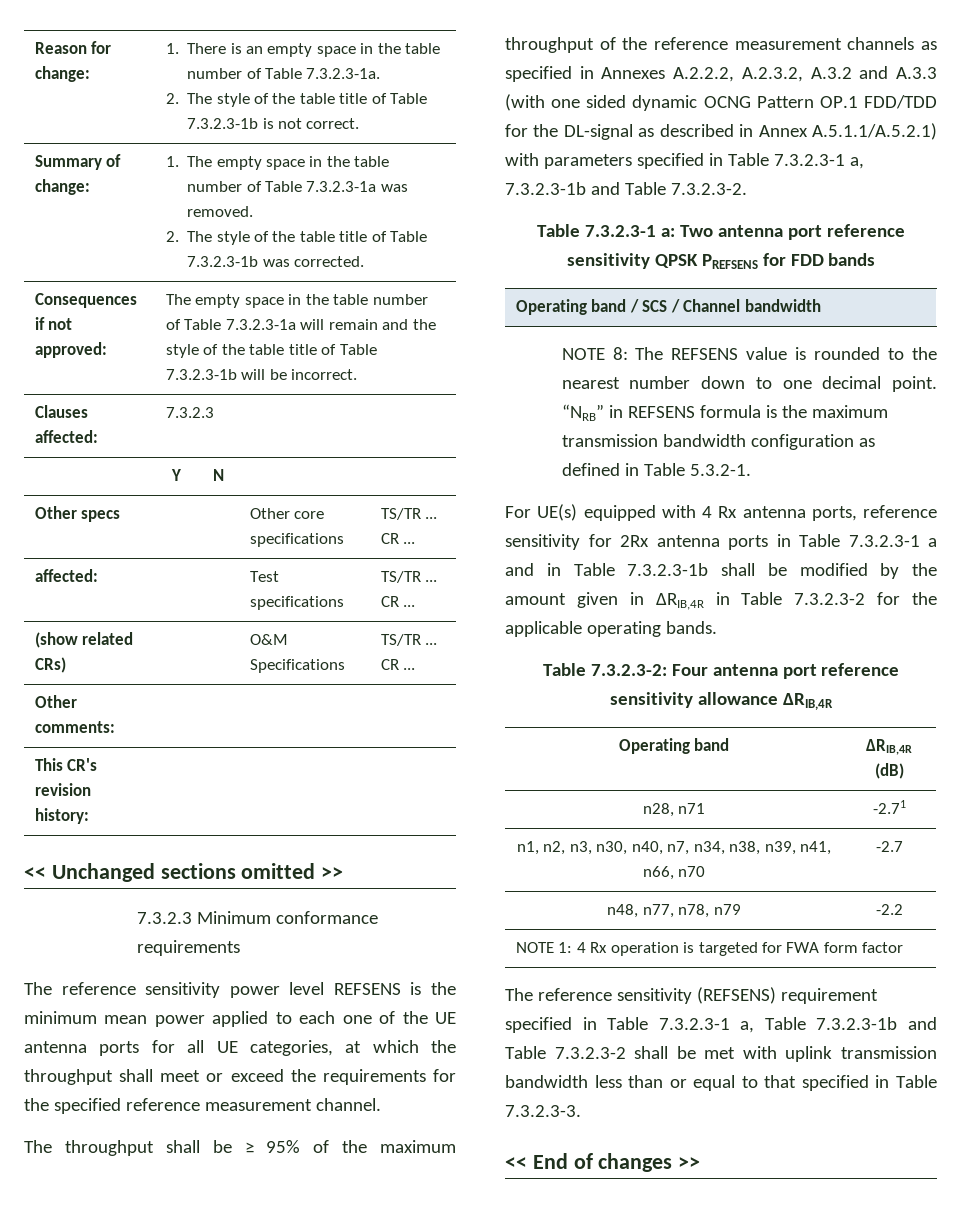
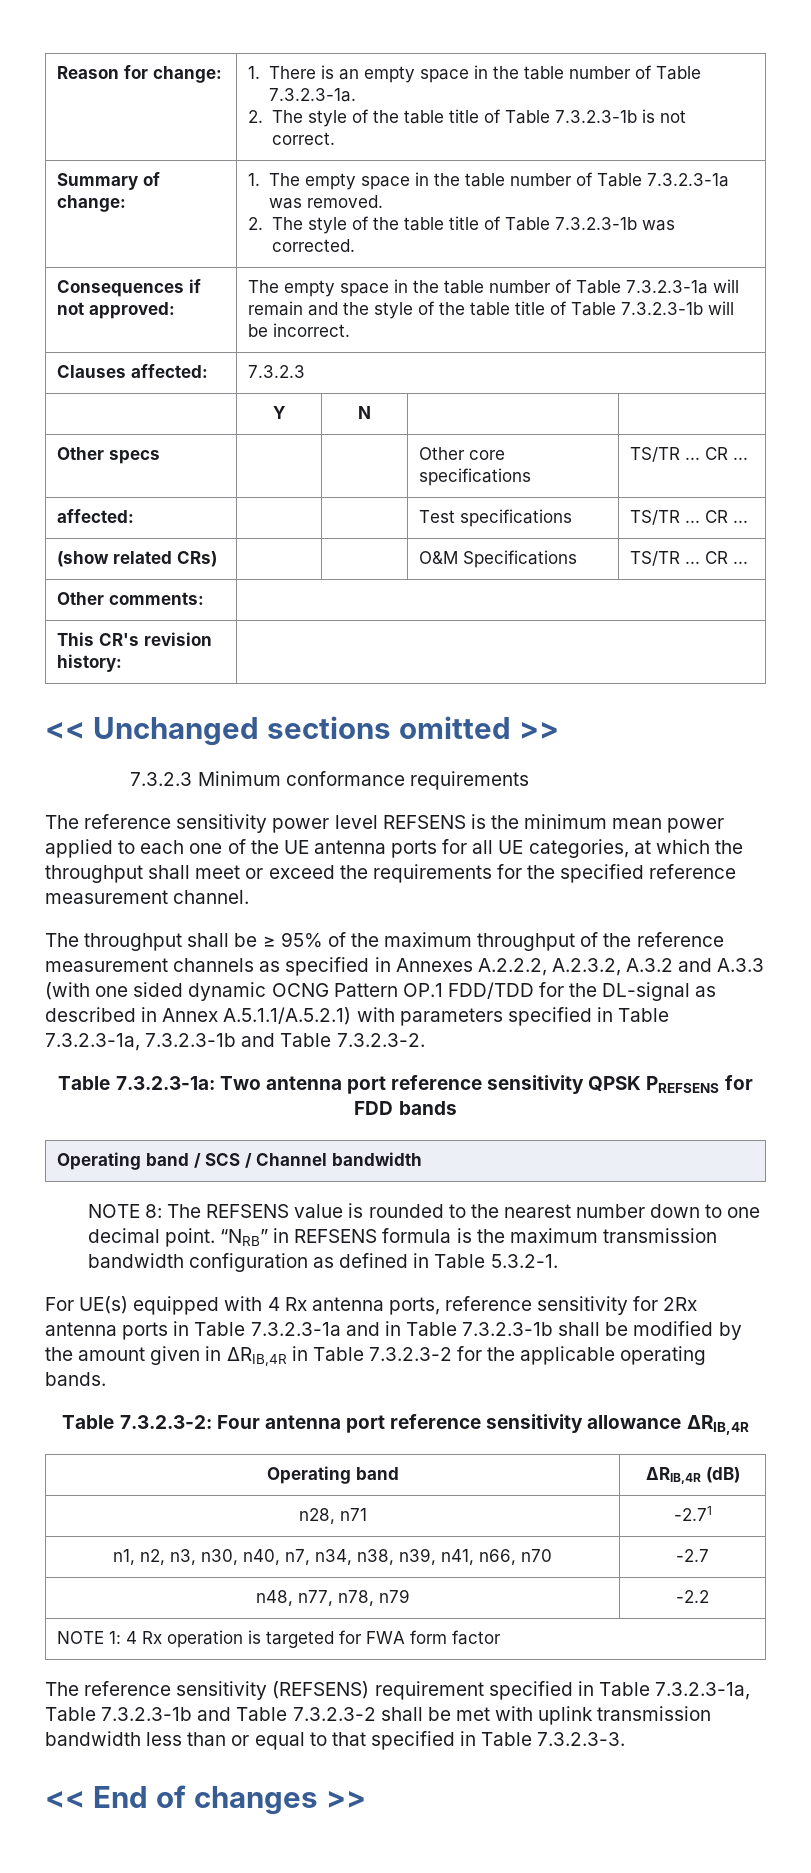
[773,154,864,169] 7.3.2.3-1 a, -> [45,1033,140,1051] 7.3.2.3-1a,
[585,225,676,237] 7.3.2.3-1 a: -> [115,1076,215,1090] 7.3.2.3-1a:
[848,535,937,547] 7.3.2.3-1 a -> [250,1322,341,1336] 7.3.2.3-1a
[658,1018,755,1033] 7.3.2.3-1 a, -> [655,1682,751,1700] 7.3.2.3-1a,

